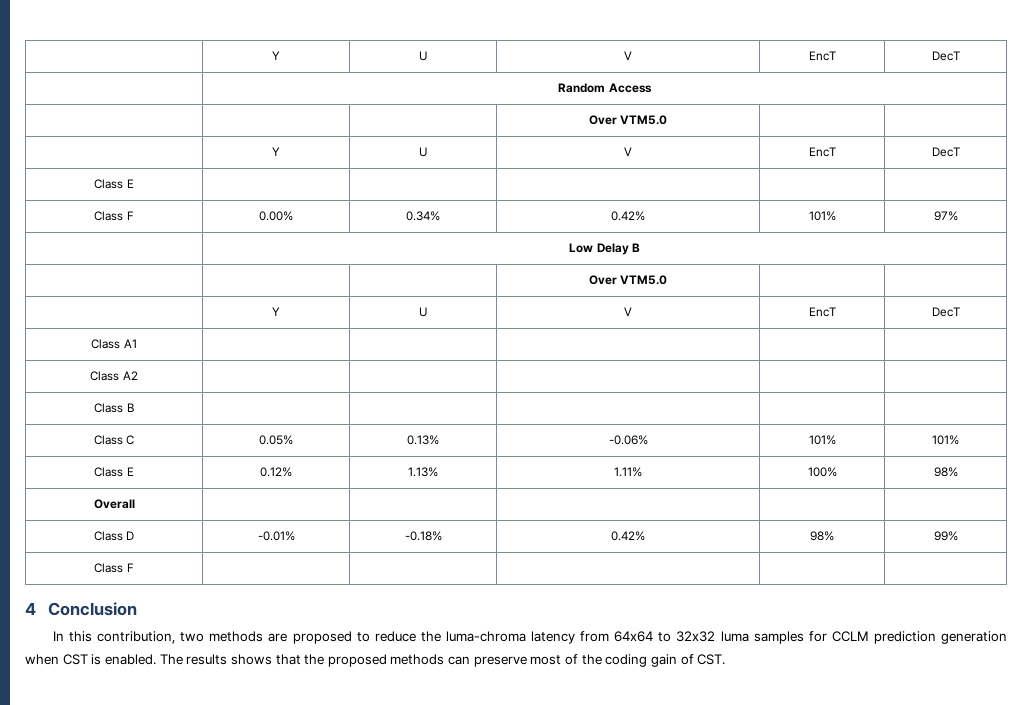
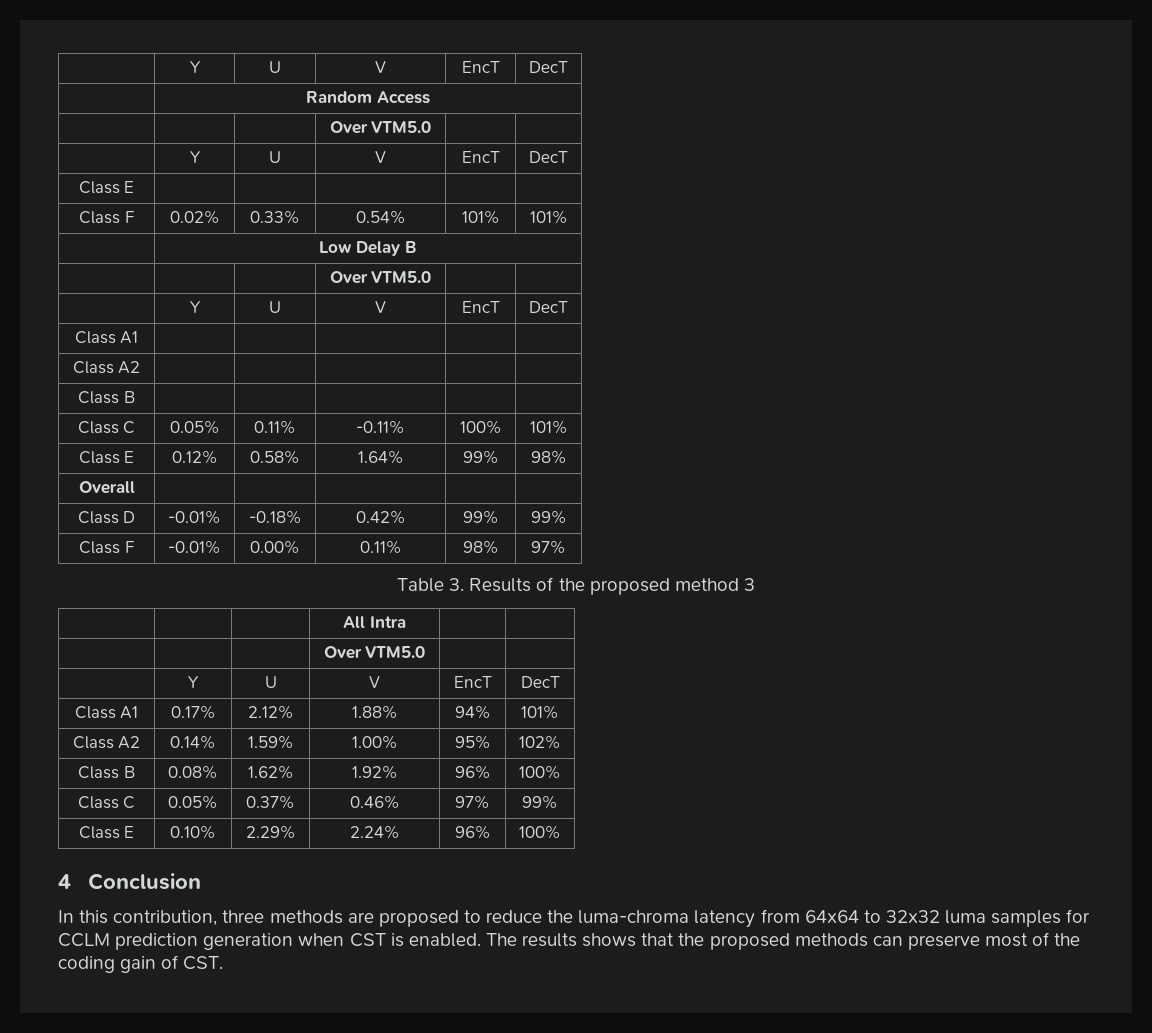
[259,211,293,221] [406,211,440,221] [611,211,645,221] [808,211,836,221] [933,211,958,221] 0.00% | 0.34% | 0.42% | 101% | 97% -> [169,210,220,224] [250,210,300,224] [355,210,406,224] [461,210,500,224] [529,210,568,224] 0.02% | 0.33% | 0.54% | 101% | 101%
[407,435,439,445] [608,435,648,445] [808,435,836,445] 0.13% | -0.06% | 101% -> [254,420,296,434] [356,420,405,434] [459,420,502,434] 0.11% | -0.11% | 100%
[408,467,438,477] [614,467,642,477] [807,467,837,477] 1.13% | 1.11% | 100% -> [250,450,300,464] [357,450,404,464] [462,450,499,464] 0.58% | 1.64% | 99%
[810,531,834,541] 98% -> [462,510,499,524] 99%
(134, 567) | | | | -> [168,540,221,554] [250,540,300,554] [359,540,402,554] [462,540,499,554] [531,540,566,554] [397,577,755,595] [343,616,406,628] [323,646,426,659] [188,676,199,688] [264,676,277,688] [369,676,380,688] [453,676,492,688] [520,676,560,688] [74,706,139,719] [170,705,216,719] [247,705,294,719] [351,705,398,719] [454,705,491,719] [521,705,559,719] [72,736,141,749] [170,735,216,749] [247,735,294,749] [351,735,398,749] [454,735,491,749] [519,735,561,749] [78,766,135,779] [168,765,218,779] [247,765,294,779] [351,765,398,779] [454,765,491,779] [519,765,561,779] [77,796,136,809] [168,795,218,809] [246,795,295,809] [349,795,400,809] [455,795,490,809] [522,795,558,809] [78,826,135,839] [170,825,216,839] [245,825,296,839] [349,825,400,839] [454,825,491,839] [519,825,561,839] -0.01% | 0.00% | 0.11% | 98% | 97% // Table 3. Results of the proposed method 3 // | | | All Intra | | // | | | Over VTM5.0 | | // | Y | U | V | EncT | DecT // Class A1 | 0.17% | 2.12% | 1.88% | 94% | 101% // Class A2 | 0.14% | 1.59% | 1.00% | 95% | 102% // Class B | 0.08% | 1.62% | 1.92% | 96% | 100% // Class C | 0.05% | 0.37% | 0.46% | 97% | 99% // Class E | 0.10% | 2.29% | 2.24% | 96% | 100%
[180,632,205,642] two -> [222,910,265,923] three

